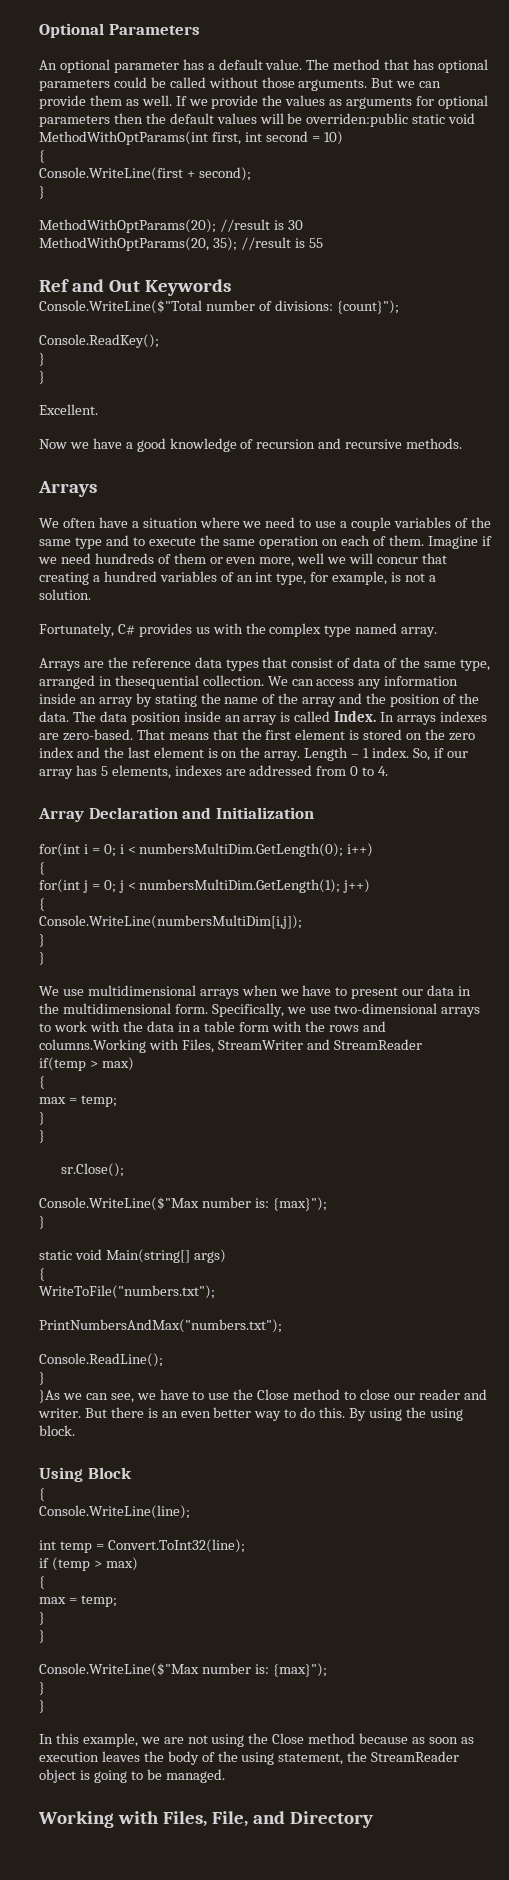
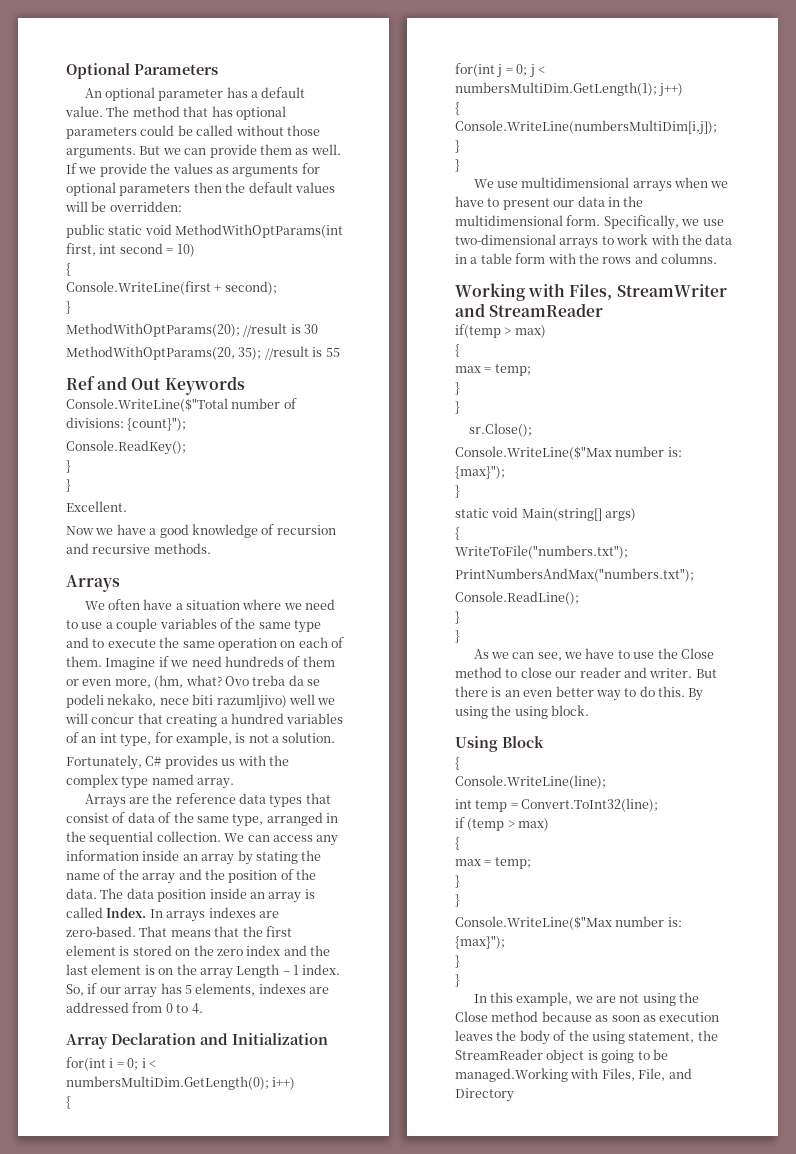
[306,113,409,127] overriden:public -> [109,201,182,212] [66,224,105,238] overridden: // public
(295, 562) none -> [154,675,320,689] [66,694,287,709] (hm, what? Ovo treba da se podeli nekako, nece biti razumljivo)
[114,675,199,689] thesequential -> [66,831,154,845] the sequential
[264,751,301,761] array. -> [199,968,233,979] array
[39,1039,146,1053] columns.Working -> [661,253,717,264] [455,283,525,301] columns. // Working
[39,1390,60,1403] }As -> [455,630,460,643] [473,649,489,659] } // As
[165,1769,225,1783] [38,1811,114,1828] managed. // Working -> [455,1068,568,1082] managed.Working

